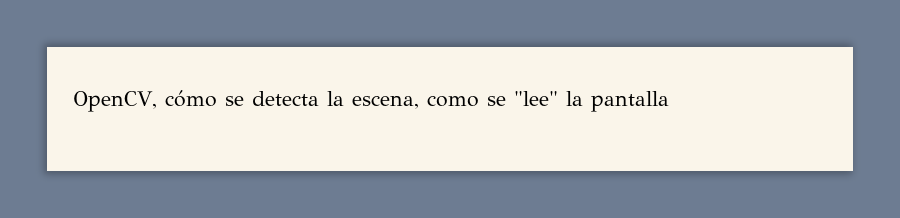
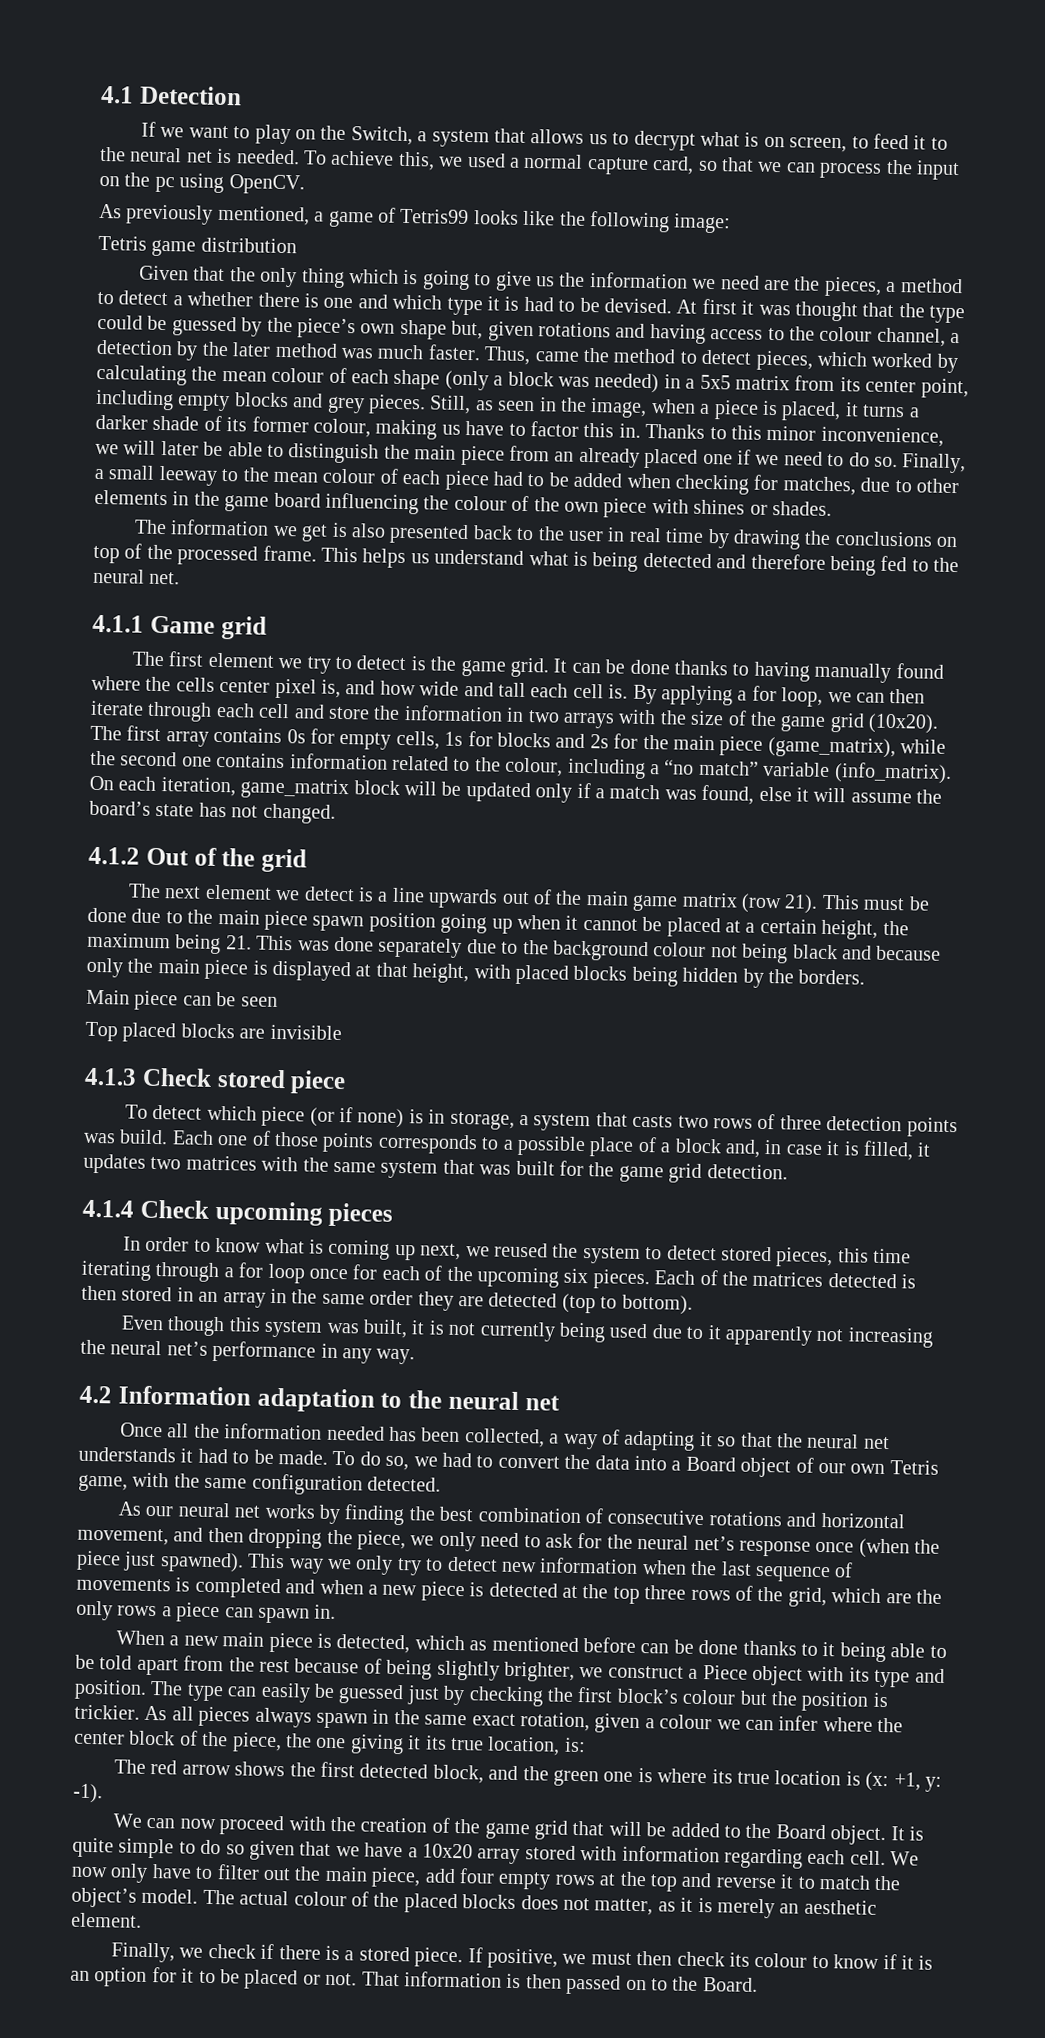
[73,90,669,112] OpenCV, cómo se detecta la escena, como se "lee" la pantalla -> [100,85,242,106] [140,121,948,153] [100,146,960,181] [99,172,305,195] [99,203,732,234] [98,235,297,257] [138,265,963,297] [97,290,966,324] [97,314,961,347] [96,339,958,374] [96,364,969,399] [95,389,920,422] [95,414,944,447] [95,440,967,474] [94,465,959,496] [94,489,832,518] [133,519,958,550] [93,543,960,576] [93,568,181,585] [92,614,267,640] [131,651,944,684] [91,675,926,707] [90,700,940,734] [90,725,947,759] [90,750,952,784] [89,775,943,805] [89,800,336,824] [88,846,307,873] [127,883,930,914] [87,907,909,940] [87,932,942,964] [86,957,866,988] [86,989,278,1011] [85,1021,342,1043] [84,1067,347,1095] [124,1104,958,1138] [83,1129,932,1161] [83,1153,788,1183] [82,1199,394,1227] [122,1236,912,1268] [81,1260,917,1290] [81,1285,693,1315] [120,1315,933,1348] [80,1339,416,1365] [79,1385,560,1413] [119,1422,890,1451] [78,1446,939,1478] [78,1472,441,1496] [117,1501,905,1529] [77,1527,941,1559] [76,1550,854,1583] [76,1577,942,1608] [76,1600,337,1624] [115,1630,947,1663] [75,1654,945,1688] [74,1679,888,1712] [74,1704,904,1734] [74,1730,586,1756] [113,1759,942,1792] [73,1783,103,1804] [112,1813,924,1846] [72,1837,920,1869] [71,1863,901,1892] [71,1887,877,1919] [71,1912,142,1928] [110,1942,934,1970] [70,1967,758,1995] 4.1 Detection // If we want to play on the Switch, a system that allows us to decrypt what is on screen, to feed it to the neural net is needed. To achieve this, we used a normal capture card, so that we can process the input on the pc using OpenCV. // As previously mentioned, a game of Tetris99 looks like the following image: // Tetris game distribution // Given that the only thing which is going to give us the information we need are the pieces, a method to detect a whether there is one and which type it is had to be devised. At first it was thought that the type could be guessed by the piece’s own shape but, given rotations and having access to the colour channel, a detection by the later method was much faster. Thus, came the method to detect pieces, which worked by calculating the mean colour of each shape (only a block was needed) in a 5x5 matrix from its center point, including empty blocks and grey pieces. Still, as seen in the image, when a piece is placed, it turns a darker shade of its former colour, making us have to factor this in. Thanks to this minor inconvenience, we will later be able to distinguish the main piece from an already placed one if we need to do so. Finally, a small leeway to the mean colour of each piece had to be added when checking for matches, due to other elements in the game board influencing the colour of the own piece with shines or shades. // The information we get is also presented back to the user in real time by drawing the conclusions on top of the processed frame. This helps us understand what is being detected and therefore being fed to the neural net. // 4.1.1 Game grid // The first element we try to detect is the game grid. It can be done thanks to having manually found where the cells center pixel is, and how wide and tall each cell is. By applying a for loop, we can then iterate through each cell and store the information in two arrays with the size of the game grid (10x20). The first array contains 0s for empty cells, 1s for blocks and 2s for the main piece (game_matrix), while the second one contains information related to the colour, including a “no match” variable (info_matrix). On each iteration, game_matrix block will be updated only if a match was found, else it will assume the board’s state has not changed. // 4.1.2 Out of the grid // The next element we detect is a line upwards out of the main game matrix (row 21). This must be done due to the main piece spawn position going up when it cannot be placed at a certain height, the maximum being 21. This was done separately due to the background colour not being black and because only the main piece is displayed at that height, with placed blocks being hidden by the borders. // Main piece can be seen // Top placed blocks are invisible // 4.1.3 Check stored piece // To detect which piece (or if none) is in storage, a system that casts two rows of three detection points was build. Each one of those points corresponds to a possible place of a block and, in case it is filled, it updates two matrices with the same system that was built for the game grid detection. // 4.1.4 Check upcoming pieces // In order to know what is coming up next, we reused the system to detect stored pieces, this time iterating through a for loop once for each of the upcoming six pieces. Each of the matrices detected is then stored in an array in the same order they are detected (top to bottom). // Even though this system was built, it is not currently being used due to it apparently not increasing the neural net’s performance in any way. // 4.2 Information adaptation to the neural net // Once all the information needed has been collected, a way of adapting it so that the neural net understands it had to be made. To do so, we had to convert the data into a Board object of our own Tetris game, with the same configuration detected. // As our neural net works by finding the best combination of consecutive rotations and horizontal movement, and then dropping the piece, we only need to ask for the neural net’s response once (when the piece just spawned). This way we only try to detect new information when the last sequence of movements is completed and when a new piece is detected at the top three rows of the grid, which are the only rows a piece can spawn in. // When a new main piece is detected, which as mentioned before can be done thanks to it being able to be told apart from the rest because of being slightly brighter, we construct a Piece object with its type and position. The type can easily be guessed just by checking the first block’s colour but the position is trickier. As all pieces always spawn in the same exact rotation, given a colour we can infer where the center block of the piece, the one giving it its true location, is: // The red arrow shows the first detected block, and the green one is where its true location is (x: +1, y: -1). // We can now proceed with the creation of the game grid that will be added to the Board object. It is quite simple to do so given that we have a 10x20 array stored with information regarding each cell. We now only have to filter out the main piece, add four empty rows at the top and reverse it to match the object’s model. The actual colour of the placed blocks does not matter, as it is merely an aesthetic element. // Finally, we check if there is a stored piece. If positive, we must then check its colour to know if it is an option for it to be placed or not. That information is then passed on to the Board.

